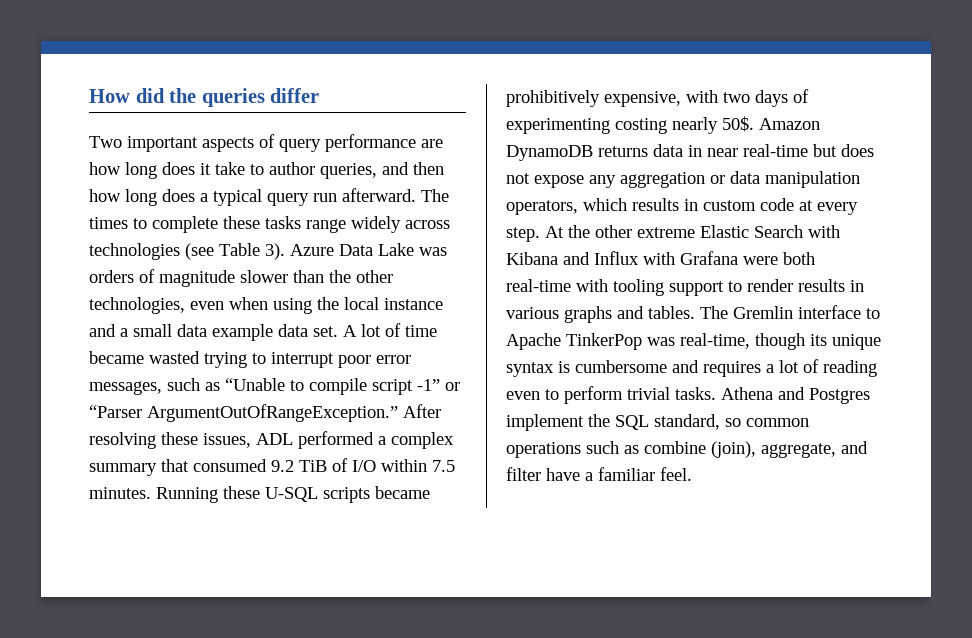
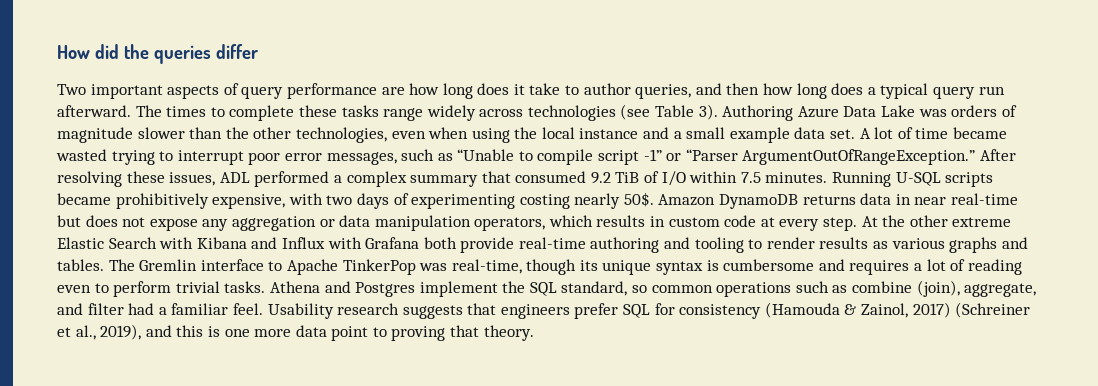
(285, 251) none -> [722,105,794,121] Authoring
[177,324,207,337] data -> (726, 133) none
[223,486,260,499] these -> (892, 179) none
[743,252,815,265] [506,279,724,296] were both real-time with tooling support -> [423,237,744,253] both provide real-time authoring and tooling
[850,280,864,292] in -> [873,241,889,249] as
[546,468,580,481] have -> [128,303,155,315] had
(692, 474) none -> [267,302,1031,319] [57,324,534,341] Usability research suggests that engineers prefer SQL for consistency (Hamouda & Zainol, 2017) (Schreiner et al., 2019), and this is one more data point to proving that theory.

